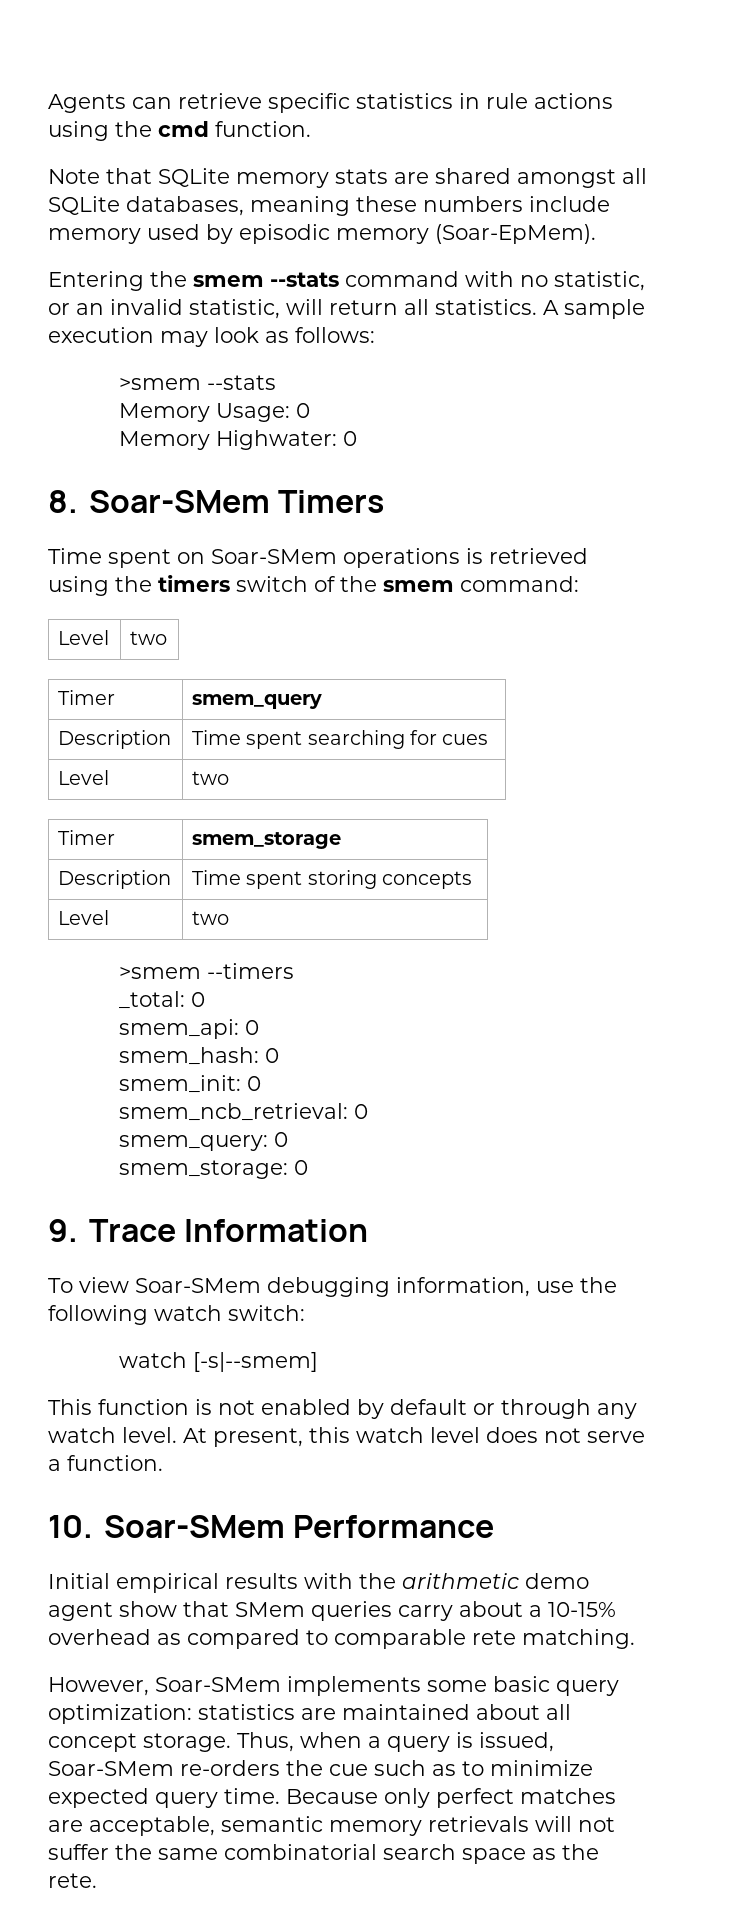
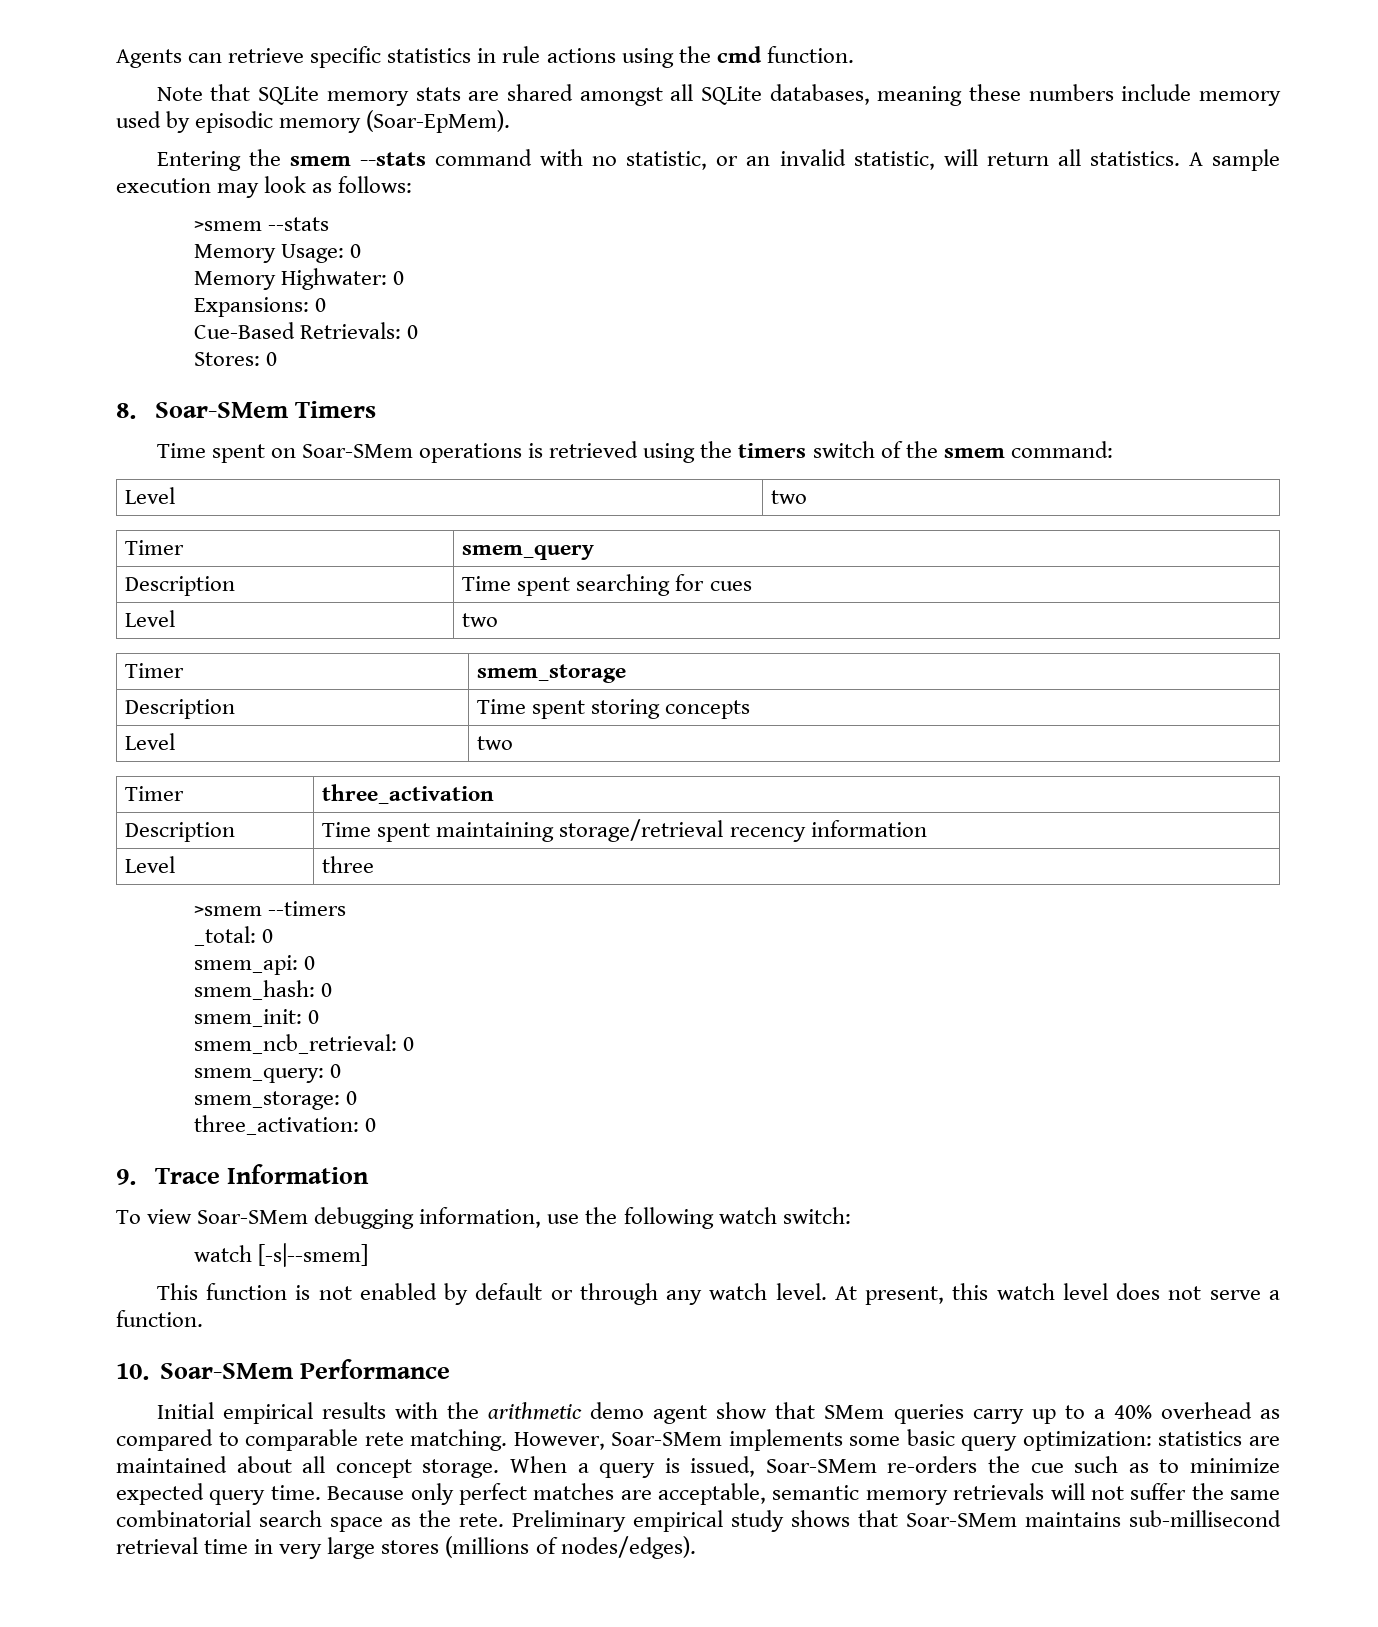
(357, 438) none -> [194,297,327,317] [194,322,419,339] [194,352,278,366] // Expansions: 0 // Cue-Based Retrievals: 0 // Stores: 0
(230, 918) none -> [125,786,185,801] [322,784,495,804] [125,822,236,842] [322,819,927,842] [125,856,176,873] [322,856,375,873] // Timer | three_activation // Description | Time spent maintaining storage/retrieval recency information // Level | three
(308, 1167) none -> [194,1115,377,1135] // three_activation: 0
[459,1601,616,1617] about a 10-15% -> [1031,1405,1152,1424] up to a 40%
(635, 1639) // -> (508, 1440) none
[237,1732,362,1752] Thus, when -> [509,1456,567,1473] When
(97, 1880) none -> [512,1510,1281,1532] [116,1536,696,1559] Preliminary empirical study shows that Soar-SMem maintains sub-millisecond retrieval time in very large stores (millions of nodes/edges).

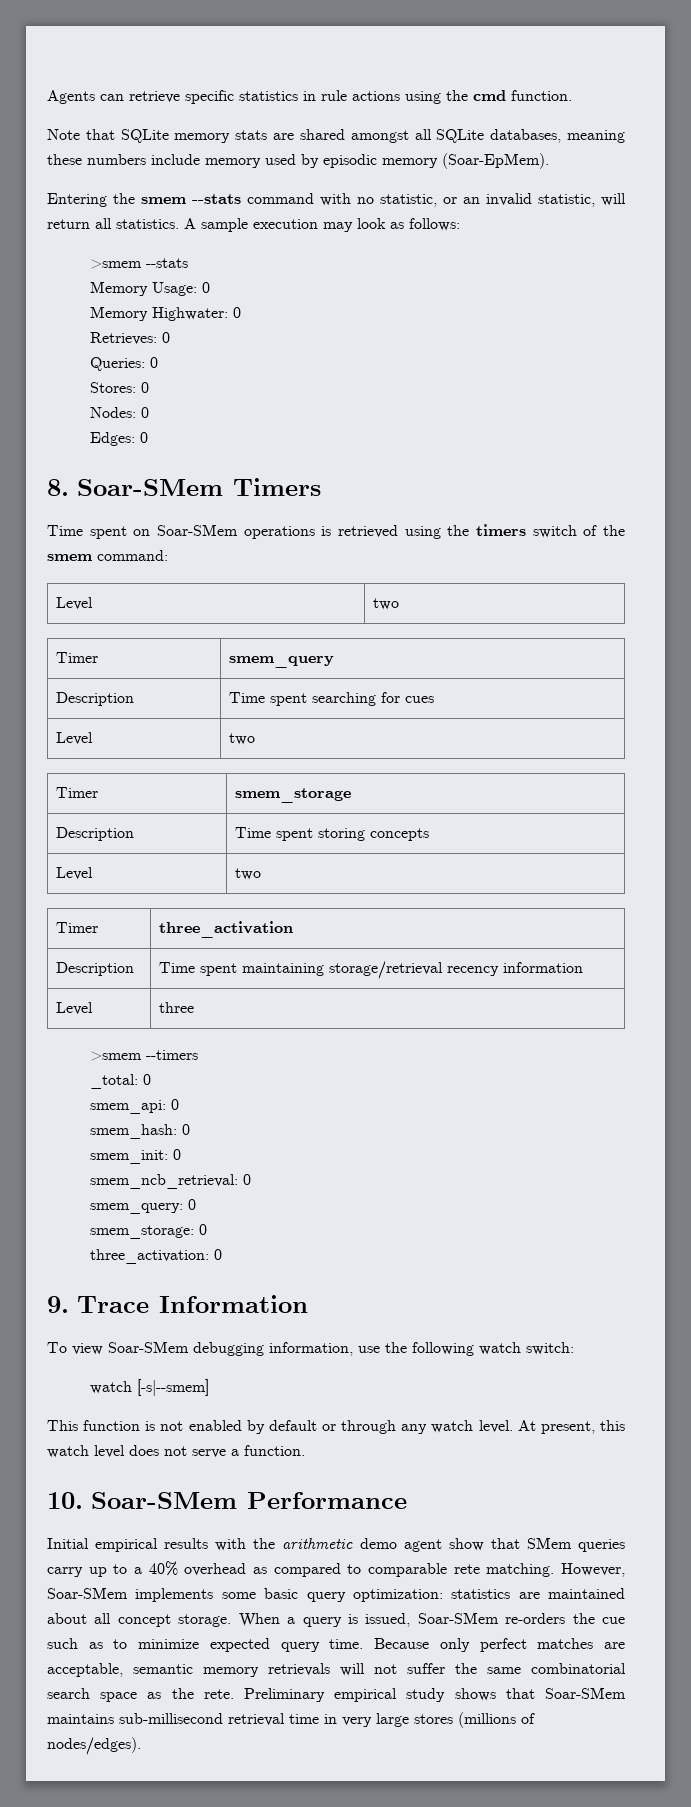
[194,297,327,317] [194,322,402,339] Expansions: 0 // Cue-Based Retrievals: -> [90,332,171,345] [90,357,146,371] Retrieves: 0 // Queries:
(278, 359) none -> [90,407,150,418] [90,432,149,446] // Nodes: 0 // Edges: 0

